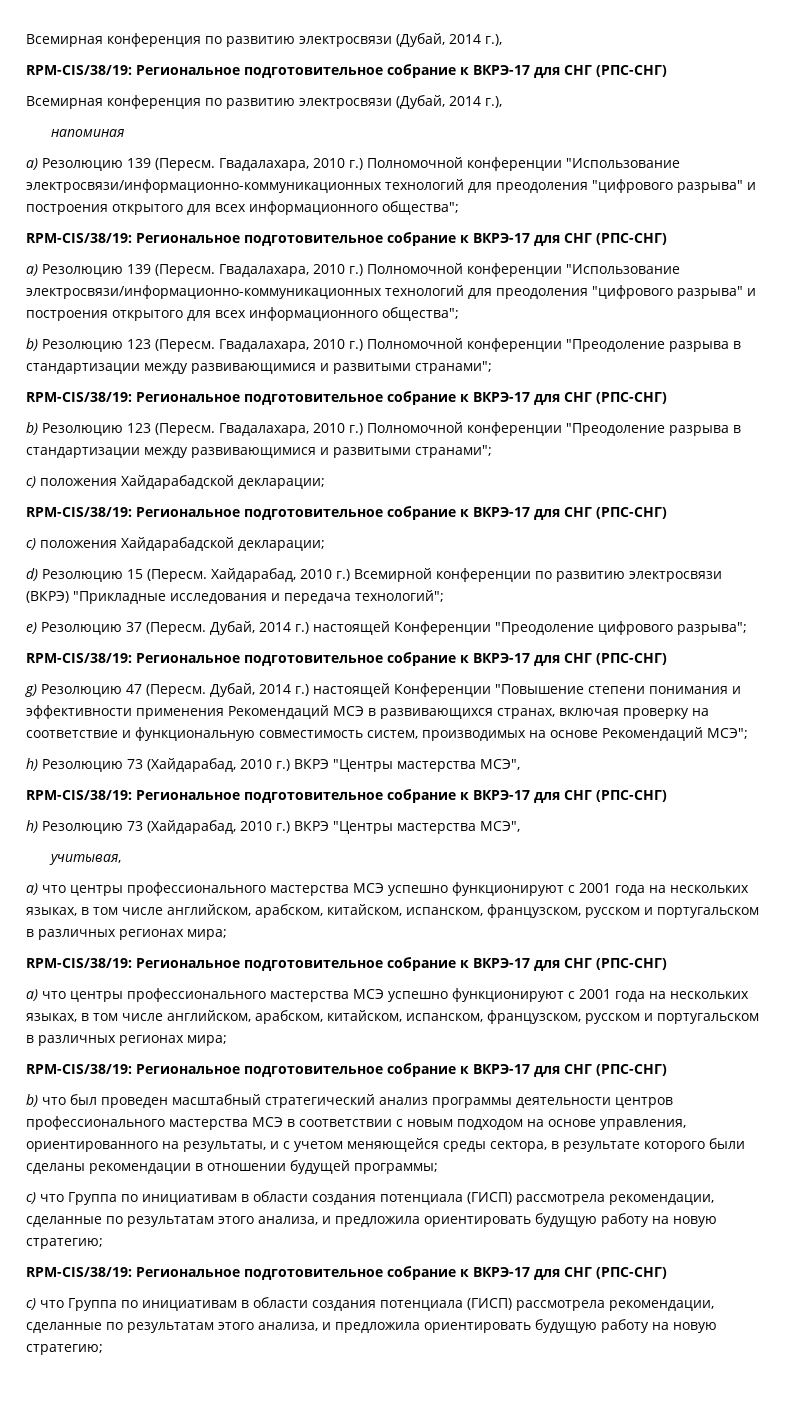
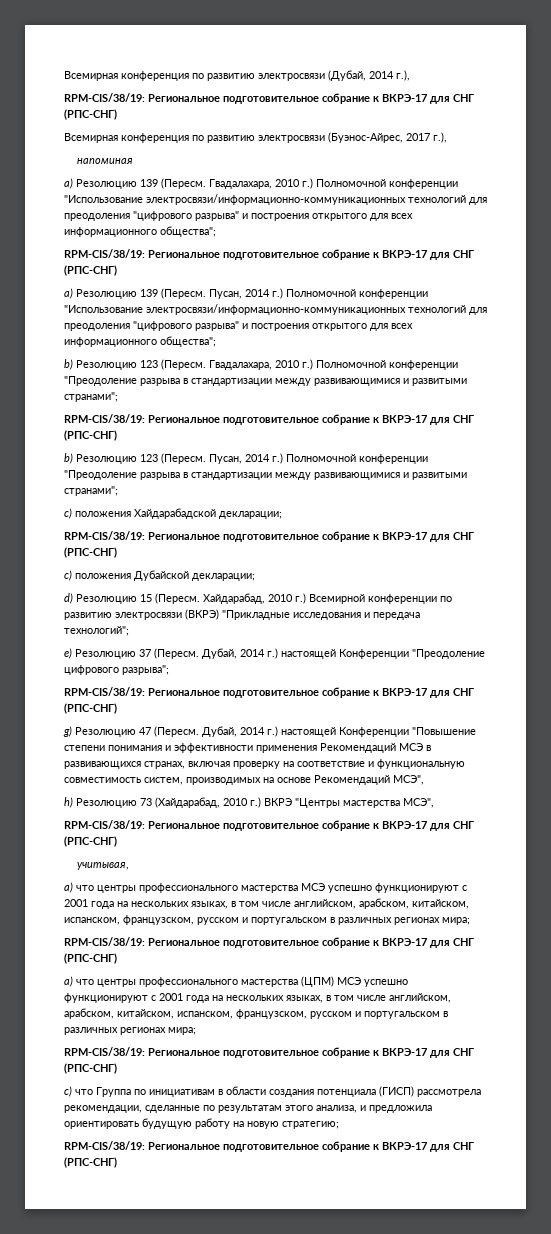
[396,95,481,109] (Дубай, 2014 -> [328,132,430,143] (Буэнос-Айрес, 2017
[219,264,345,277] Гвадалахара, 2010 -> [209,289,270,299] Пусан, 2014
[219,423,345,436] Гвадалахара, 2010 -> [209,454,270,464] Пусан, 2014
[121,537,234,551] Хайдарабадской -> [134,570,189,581] Дубайской
[707,728,748,739] МСЭ"; -> [393,775,424,785] МСЭ",
[26,820,520,834] // h) Резолюцию 73 (Хайдарабад, 2010 г.) ВКРЭ "Центры мастерства МСЭ", -> (117, 841) none
(349, 996) none -> [301,976,334,987] (ЦПМ)
[26,1094,673,1108] [26,1116,686,1130] [26,1138,745,1152] [26,1160,438,1174] // b) что был проведен масштабный стратегический анализ программы деятельности центров профессионального мастерства МСЭ в соответствии с новым подходом на основе управления, ориентированного на результаты, и с учетом меняющейся среды сектора, в результате которого были сделаны рекомендации в отношении будущей программы; -> (117, 1068) none
[26,1297,714,1311] [26,1319,717,1333] [26,1344,103,1355] // с) что Группа по инициативам в области создания потенциала (ГИСП) рассмотрела рекомендации, сделанные по результатам этого анализа, и предложила ориентировать будущую работу на новую стратегию; -> (117, 1162) none

